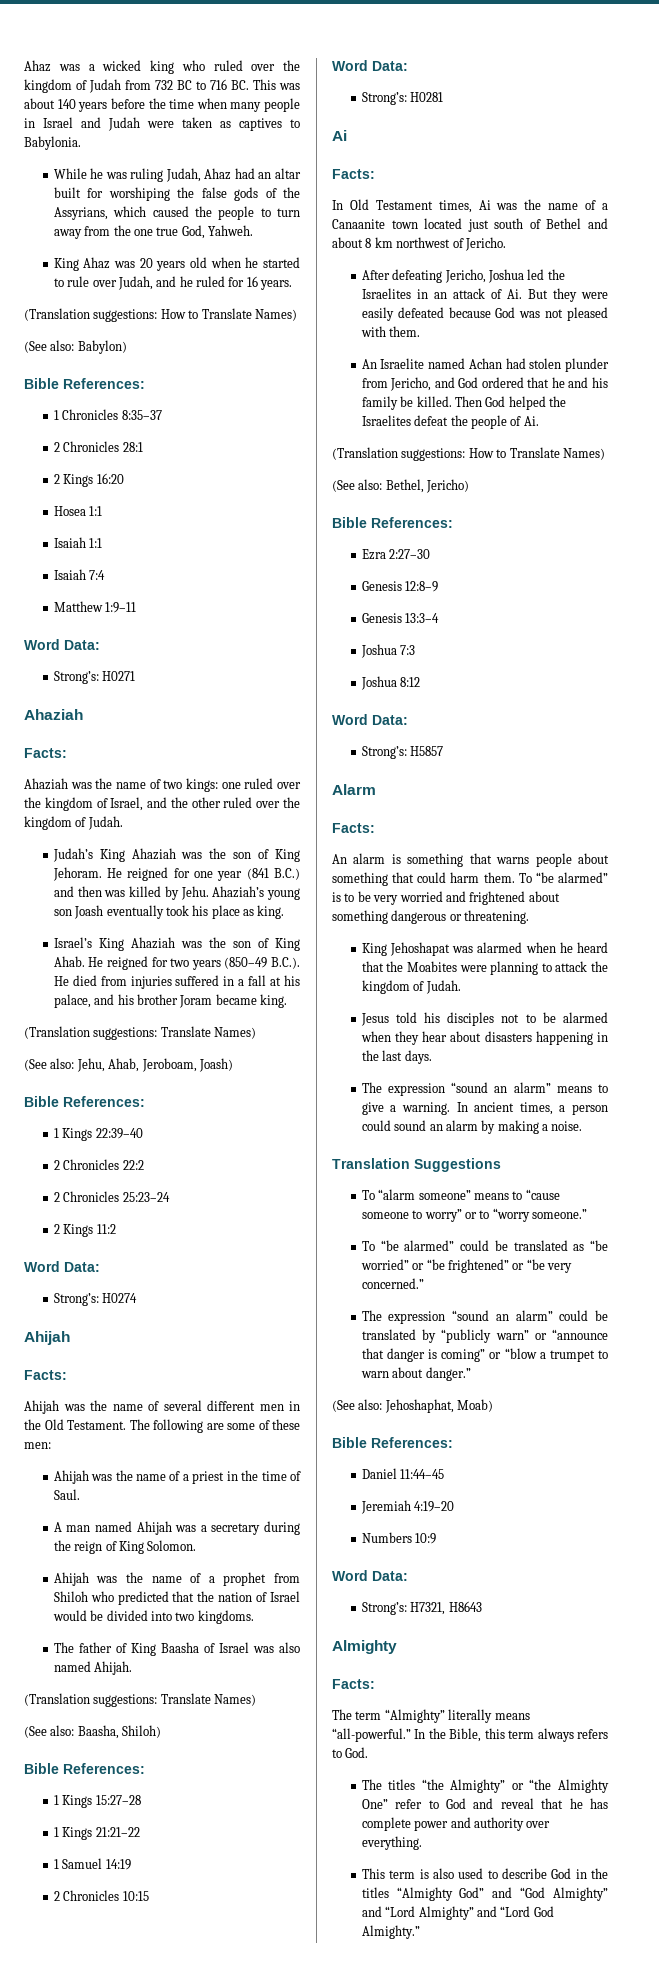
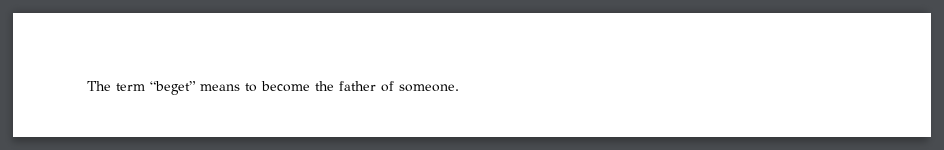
[24,60,300,74] [24,79,300,93] [24,98,300,112] [24,117,300,131] [24,136,81,150] [53,168,301,182] [53,187,300,201] [53,206,300,220] [53,225,254,239] [53,257,300,271] [53,276,293,290] [24,308,297,322] [24,340,127,354] [24,378,145,389] [53,409,162,420] [53,441,143,452] [53,473,124,487] [53,506,103,516] [53,537,103,548] [53,569,106,580] [53,601,137,613] [24,639,100,650] [53,671,136,684] [24,709,83,720] [24,748,67,758] [24,778,301,792] [24,797,300,811] [24,816,123,830] [52,848,300,862] [52,867,300,881] [53,886,300,900] [53,905,285,919] [53,937,300,951] [53,956,300,970] [53,975,300,989] [53,994,288,1008] [24,1026,257,1040] [24,1058,233,1072] [24,1096,145,1107] [53,1128,143,1141] [53,1159,144,1170] [53,1191,170,1202] [53,1224,116,1237] [24,1261,100,1272] [53,1293,138,1306] [24,1331,70,1345] [24,1370,67,1380] [24,1400,300,1414] [24,1419,300,1433] [24,1442,51,1449] [53,1470,301,1484] [53,1489,80,1500] [53,1521,300,1535] [53,1540,197,1554] [53,1572,300,1586] [53,1591,300,1605] [52,1610,254,1624] [53,1642,300,1656] [53,1661,133,1675] [24,1693,257,1707] [24,1725,162,1739] [24,1763,145,1774] [53,1795,141,1808] [53,1827,140,1840] [53,1858,131,1870] [53,1890,149,1901] [332,60,408,71] [361,92,444,105] [332,130,347,141] [332,169,375,179] [332,199,608,213] [332,218,608,232] [332,237,506,251] [361,269,565,283] [361,288,608,302] [361,307,608,321] [360,326,421,337] [361,358,609,372] [361,377,608,391] [361,396,567,410] [361,415,539,429] [332,447,605,461] [332,479,470,493] [332,517,453,528] [361,549,431,560] [361,581,439,592] [361,613,440,623] [360,644,416,658] [360,676,421,690] [332,714,408,725] [361,746,444,759] [332,784,376,795] [332,823,375,833] [332,853,609,867] [332,872,608,886] [332,891,560,905] [332,910,530,924] [361,942,608,956] [361,961,608,975] [361,980,461,994] [360,1012,608,1026] [360,1031,608,1045] [361,1050,432,1064] [361,1082,608,1096] [361,1102,608,1115] [361,1120,583,1134] [332,1158,501,1172] [361,1189,560,1200] [361,1208,588,1222] [361,1240,608,1251] [360,1259,573,1273] [361,1278,424,1289] [361,1310,608,1324] [361,1329,608,1343] [361,1348,608,1362] [360,1367,471,1381] [332,1399,494,1413] [332,1437,453,1448] [361,1468,445,1479] [360,1500,455,1514] [361,1532,437,1544] [332,1570,408,1581] [361,1601,482,1615] [332,1640,397,1654] [332,1679,375,1689] [332,1709,530,1723] [332,1728,608,1742] [332,1747,369,1758] [361,1779,609,1793] [361,1798,608,1809] [361,1817,551,1831] [361,1836,422,1850] [361,1868,608,1879] [361,1887,608,1901] [361,1906,554,1920] [361,1925,420,1939] Ahaz was a wicked king who ruled over the kingdom of Judah from 732 BC to 716 BC. This was about 140 years before the time when many people in Israel and Judah were taken as captives to Babylonia. // While he was ruling Judah, Ahaz had an altar built for worshiping the false gods of the Assyrians, which caused the people to turn away from the one true God, Yahweh. // King Ahaz was 20 years old when he started to rule over Judah, and he ruled for 16 years. // (Translation suggestions: How to Translate Names) // (See also: Babylon) // Bible References: // 1 Chronicles 8:35–37 // 2 Chronicles 28:1 // 2 Kings 16:20 // Hosea 1:1 // Isaiah 1:1 // Isaiah 7:4 // Matthew 1:9–11 // Word Data: // Strong’s: H0271 // Ahaziah // Facts: // Ahaziah was the name of two kings: one ruled over the kingdom of Israel, and the other ruled over the kingdom of Judah. // Judah’s King Ahaziah was the son of King Jehoram. He reigned for one year (841 B.C.) and then was killed by Jehu. Ahaziah’s young son Joash eventually took his place as king. // Israel’s King Ahaziah was the son of King Ahab. He reigned for two years (850–49 B.C.). He died from injuries suffered in a fall at his palace, and his brother Joram became king. // (Translation suggestions: Translate Names) // (See also: Jehu, Ahab, Jeroboam, Joash) // Bible References: // 1 Kings 22:39–40 // 2 Chronicles 22:2 // 2 Chronicles 25:23–24 // 2 Kings 11:2 // Word Data: // Strong’s: H0274 // Ahijah // Facts: // Ahijah was the name of several different men in the Old Testament. The following are some of these men: // Ahijah was the name of a priest in the time of Saul. // A man named Ahijah was a secretary during the reign of King Solomon. // Ahijah was the name of a prophet from Shiloh who predicted that the nation of Israel would be divided into two kingdoms. // The father of King Baasha of Israel was also named Ahijah. // (Translation suggestions: Translate Names) // (See also: Baasha, Shiloh) // Bible References: // 1 Kings 15:27–28 // 1 Kings 21:21–22 // 1 Samuel 14:19 // 2 Chronicles 10:15 // Word Data: // Strong’s: H0281 // Ai // Facts: // In Old Testament times, Ai was the name of a Canaanite town located just south of Bethel and about 8 km northwest of Jericho. // After defeating Jericho, Joshua led the Israelites in an attack of Ai. But they were easily defeated because God was not pleased with them. // An Israelite named Achan had stolen plunder from Jericho, and God ordered that he and his family be killed. Then God helped the Israelites defeat the people of Ai. // (Translation suggestions: How to Translate Names) // (See also: Bethel, Jericho) // Bible References: // Ezra 2:27–30 // Genesis 12:8–9 // Genesis 13:3–4 // Joshua 7:3 // Joshua 8:12 // Word Data: // Strong’s: H5857 // Alarm // Facts: // An alarm is something that warns people about something that could harm them. To “be alarmed” is to be very worried and frightened about something dangerous or threatening. // King Jehoshapat was alarmed when he heard that the Moabites were planning to attack the kingdom of Judah. // Jesus told his disciples not to be alarmed when they hear about disasters happening in the last days. // The expression “sound an alarm” means to give a warning. In ancient times, a person could sound an alarm by making a noise. // Translation Suggestions // To “alarm someone” means to “cause someone to worry” or to “worry someone.” // To “be alarmed” could be translated as “be worried” or “be frightened” or “be very concerned.” // The expression “sound an alarm” could be translated by “publicly warn” or “announce that danger is coming” or “blow a trumpet to warn about danger.” // (See also: Jehoshaphat, Moab) // Bible References: // Daniel 11:44–45 // Jeremiah 4:19–20 // Numbers 10:9 // Word Data: // Strong’s: H7321, H8643 // Almighty // Facts: // The term “Almighty” literally means “all-powerful.” In the Bible, this term always refers to God. // The titles “the Almighty” or “the Almighty One” refer to God and reveal that he has complete power and authority over everything. // This term is also used to describe God in the titles “Almighty God” and “God Almighty” and “Lord Almighty” and “Lord God Almighty.” -> [87,81,459,95] The term “beget” means to become the father of someone.

